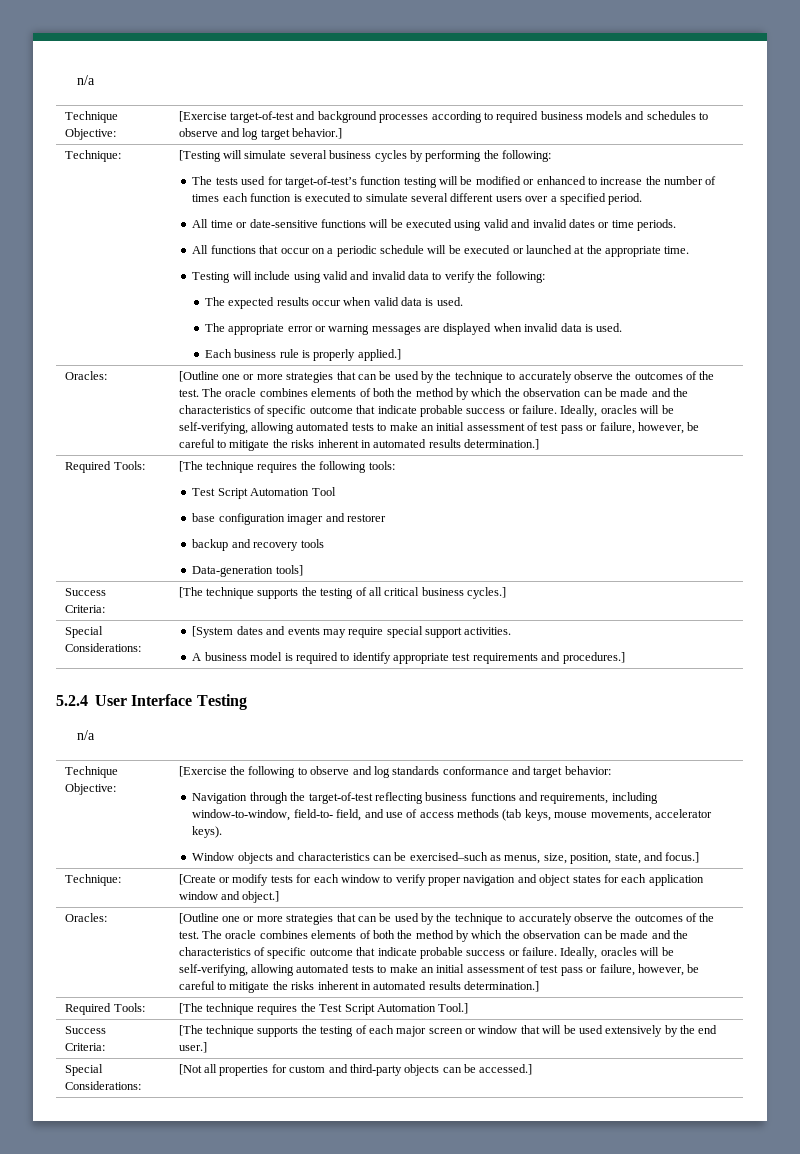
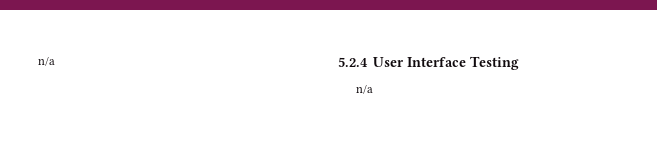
[76,75,95,85] [65,111,119,123] [65,128,117,140] [178,111,709,123] [178,128,343,140] [65,150,122,162] [178,150,551,162] [192,176,717,188] [192,193,643,205] [192,219,676,231] [192,245,690,257] [192,271,545,283] [204,297,463,309] [204,323,623,335] [204,349,401,361] [65,371,108,380] [178,371,715,383] [178,388,688,400] [178,405,674,417] [178,422,700,434] [178,439,539,451] [65,461,145,473] [178,461,395,473] [192,487,336,499] [192,513,386,525] [192,539,324,551] [192,565,303,577] [65,588,107,596] [65,605,106,613] [178,587,506,599] [65,626,104,638] [65,643,142,652] [192,626,512,638] [192,652,625,664] n/a // Technique Objective: | [Exercise target-of-test and background processes according to required business models and schedules to observe and log target behavior.] // Technique: | [Testing will simulate several business cycles by performing the following: // The tests used for target-of-test’s function testing will be modified or enhanced to increase the number of times each function is executed to simulate several different users over a specified period. // All time or date-sensitive functions will be executed using valid and invalid dates or time periods. // All functions that occur on a periodic schedule will be executed or launched at the appropriate time. // Testing will include using valid and invalid data to verify the following: // The expected results occur when valid data is used. // The appropriate error or warning messages are displayed when invalid data is used. // Each business rule is properly applied.] // Oracles: | [Outline one or more strategies that can be used by the technique to accurately observe the outcomes of the test. The oracle combines elements of both the method by which the observation can be made and the characteristics of specific outcome that indicate probable success or failure. Ideally, oracles will be self-verifying, allowing automated tests to make an initial assessment of test pass or failure, however, be careful to mitigate the risks inherent in automated results determination.] // Required Tools: | [The technique requires the following tools: // Test Script Automation Tool // base configuration imager and restorer // backup and recovery tools // Data-generation tools] // Success Criteria: | [The technique supports the testing of all critical business cycles.] // Special Considerations: | [System dates and events may require special support activities. // A business model is required to identify appropriate test requirements and procedures.] -> [37,57,55,66] n/a
[65,766,119,778] [65,783,117,795] [178,766,611,778] [192,792,658,804] [192,809,712,821] [192,826,223,838] [192,852,700,864] [65,874,122,886] [178,874,704,886] [178,891,280,903] [65,913,108,922] [178,913,715,925] [178,930,688,942] [178,947,674,959] [178,964,700,976] [178,981,539,993] [65,1003,145,1015] [178,1003,469,1015] [65,1026,107,1034] [65,1043,106,1051] [178,1025,718,1037] [178,1042,207,1053] [65,1064,104,1076] [65,1081,142,1090] [178,1064,533,1076] // Technique Objective: | [Exercise the following to observe and log standards conformance and target behavior: // Navigation through the target-of-test reflecting business functions and requirements, including window-to-window, field-to- field, and use of access methods (tab keys, mouse movements, accelerator keys). // Window objects and characteristics can be exercised–such as menus, size, position, state, and focus.] // Technique: | [Create or modify tests for each window to verify proper navigation and object states for each application window and object.] // Oracles: | [Outline one or more strategies that can be used by the technique to accurately observe the outcomes of the test. The oracle combines elements of both the method by which the observation can be made and the characteristics of specific outcome that indicate probable success or failure. Ideally, oracles will be self-verifying, allowing automated tests to make an initial assessment of test pass or failure, however, be careful to mitigate the risks inherent in automated results determination.] // Required Tools: | [The technique requires the Test Script Automation Tool.] // Success Criteria: | [The technique supports the testing of each major screen or window that will be used extensively by the end user.] // Special Considerations: | [Not all properties for custom and third-party objects can be accessed.] -> (373, 89) none

